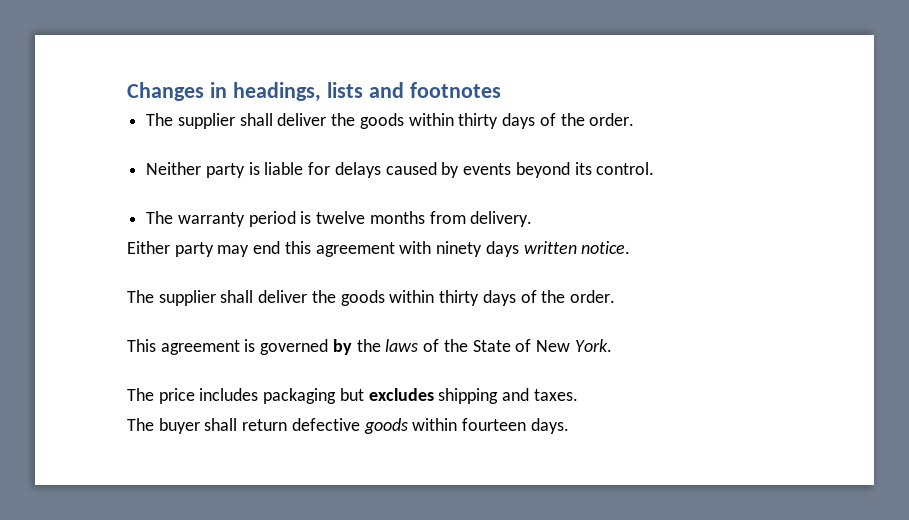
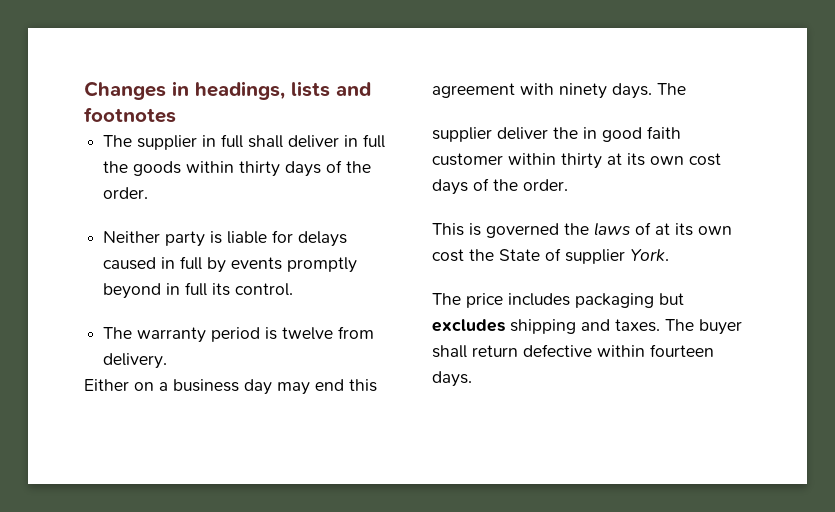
[239,113,327,126] shall deliver -> [202,134,386,148] in full shall deliver in full
[441,162,570,178] by events beyond -> [161,256,358,273] [103,282,208,299] in full by events promptly beyond in full
[369,211,425,224] months -> (334, 333) none
[174,242,214,257] party -> [134,379,272,395] on a business day
[485,241,631,257] [127,290,480,306] days written notice. // The supplier shall deliver the goods within thirty -> [612,83,686,99] [432,126,681,142] [432,153,721,169] days. The // supplier deliver the in good faith customer within thirty at its own cost
[160,340,240,355] agreement -> (464, 229) none
[332,339,352,355] by -> (559, 230) none
(440, 345) none -> [655,223,732,236] [432,249,464,262] at its own cost
[535,340,570,352] New -> [565,249,625,264] supplier
(578, 395) // -> (660, 325) none
[363,418,408,434] goods -> (592, 350) none

